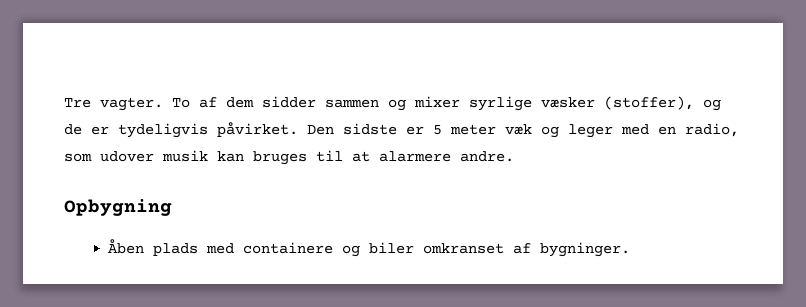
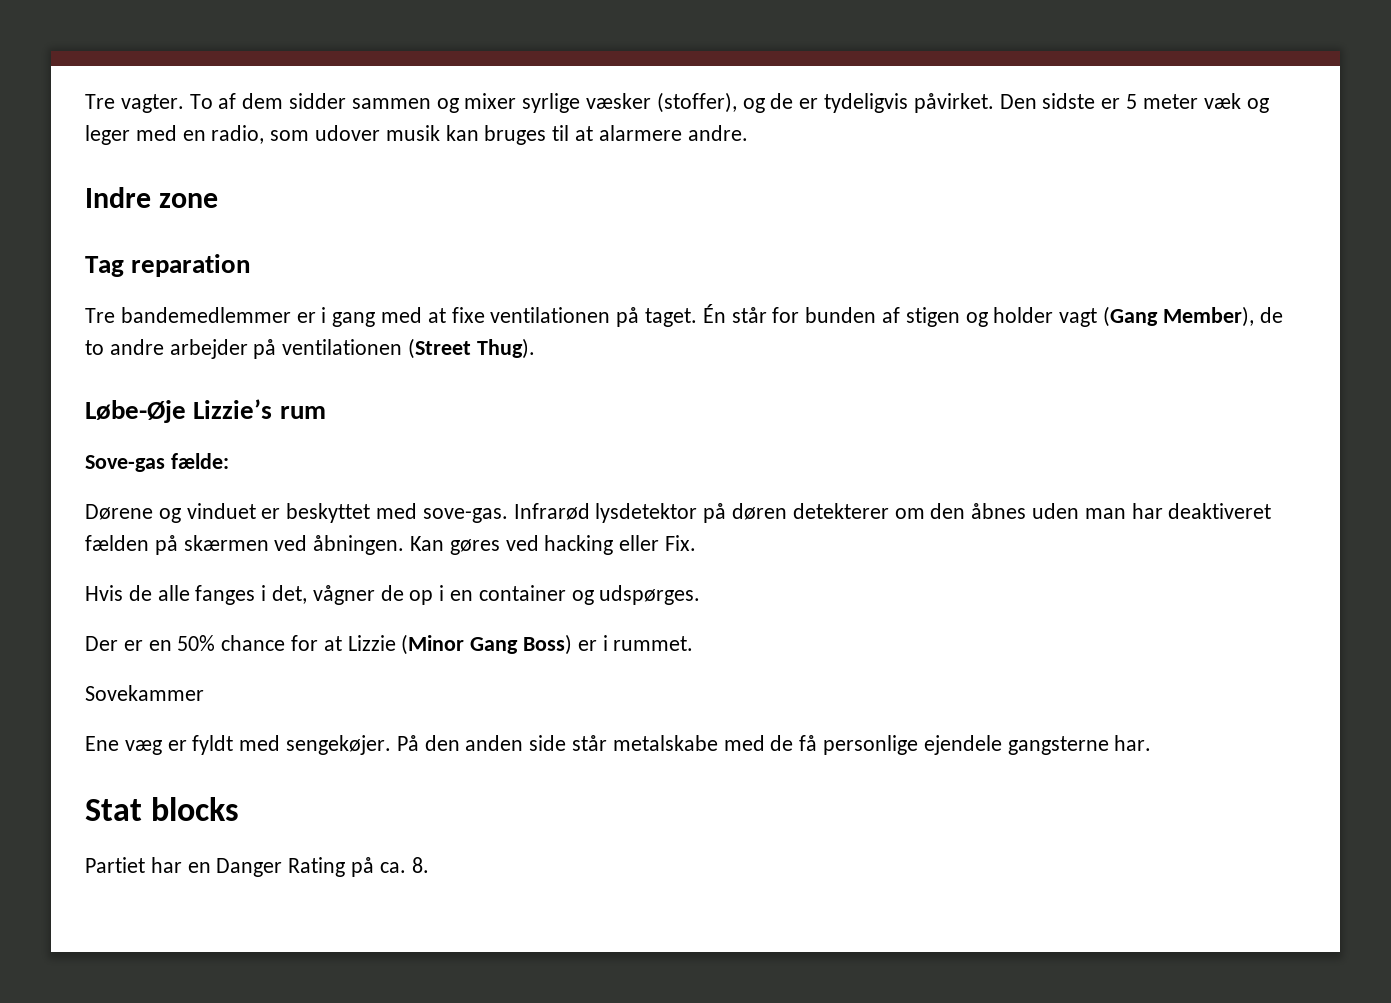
[64,199,172,216] [107,239,630,257] Opbygning // Åben plads med containere og biler omkranset af bygninger. -> [85,187,219,208] [85,254,251,277] [85,304,1283,327] [85,338,535,359] [85,399,326,423] [85,453,229,472] [85,503,1272,523] [85,535,697,555] [85,585,701,605] [85,634,694,655] [85,685,204,701] [85,735,1152,755] [85,797,240,821] [85,857,429,877] Indre zone // Tag reparation // Tre bandemedlemmer er i gang med at fixe ventilationen på taget. Én står for bunden af stigen og holder vagt (Gang Member), de to andre arbejder på ventilationen (Street Thug). // Løbe-Øje Lizzie’s rum // Sove-gas fælde: // Dørene og vinduet er beskyttet med sove-gas. Infrarød lysdetektor på døren detekterer om den åbnes uden man har deaktiveret fælden på skærmen ved åbningen. Kan gøres ved hacking eller Fix. // Hvis de alle fanges i det, vågner de op i en container og udspørges. // Der er en 50% chance for at Lizzie (Minor Gang Boss) er i rummet. // Sovekammer // Ene væg er fyldt med sengekøjer. På den anden side står metalskabe med de få personlige ejendele gangsterne har. // Stat blocks // Partiet har en Danger Rating på ca. 8.

